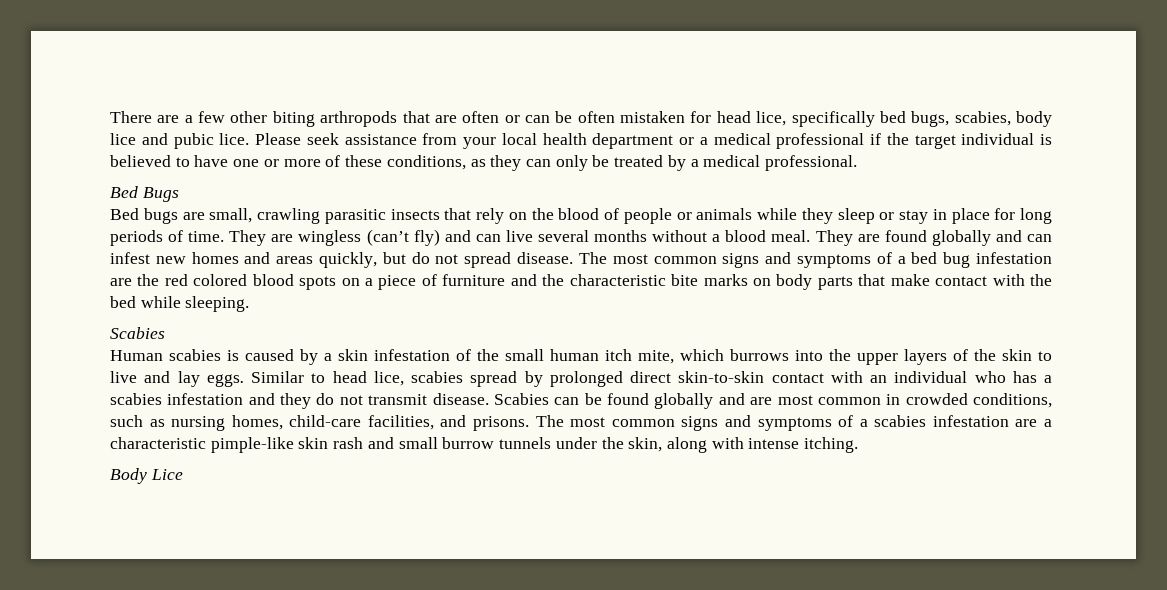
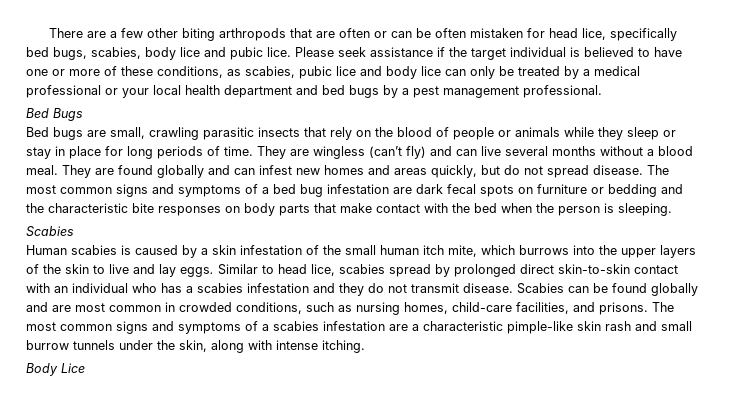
[422,133,865,149] from your local health department or a medical professional -> (433, 52) none
[490,155,522,171] they -> [245,66,441,79] scabies, pubic lice and body lice
(761, 161) none -> [26,85,519,98] professional or your local health department and bed bugs by a pest management
[137,274,506,290] the red colored blood spots on a piece of furniture -> [416,184,657,197] dark fecal spots on furniture or bedding
[703,274,748,286] marks -> [158,206,221,216] responses
[140,296,181,308] while -> [501,203,614,216] when the person is

